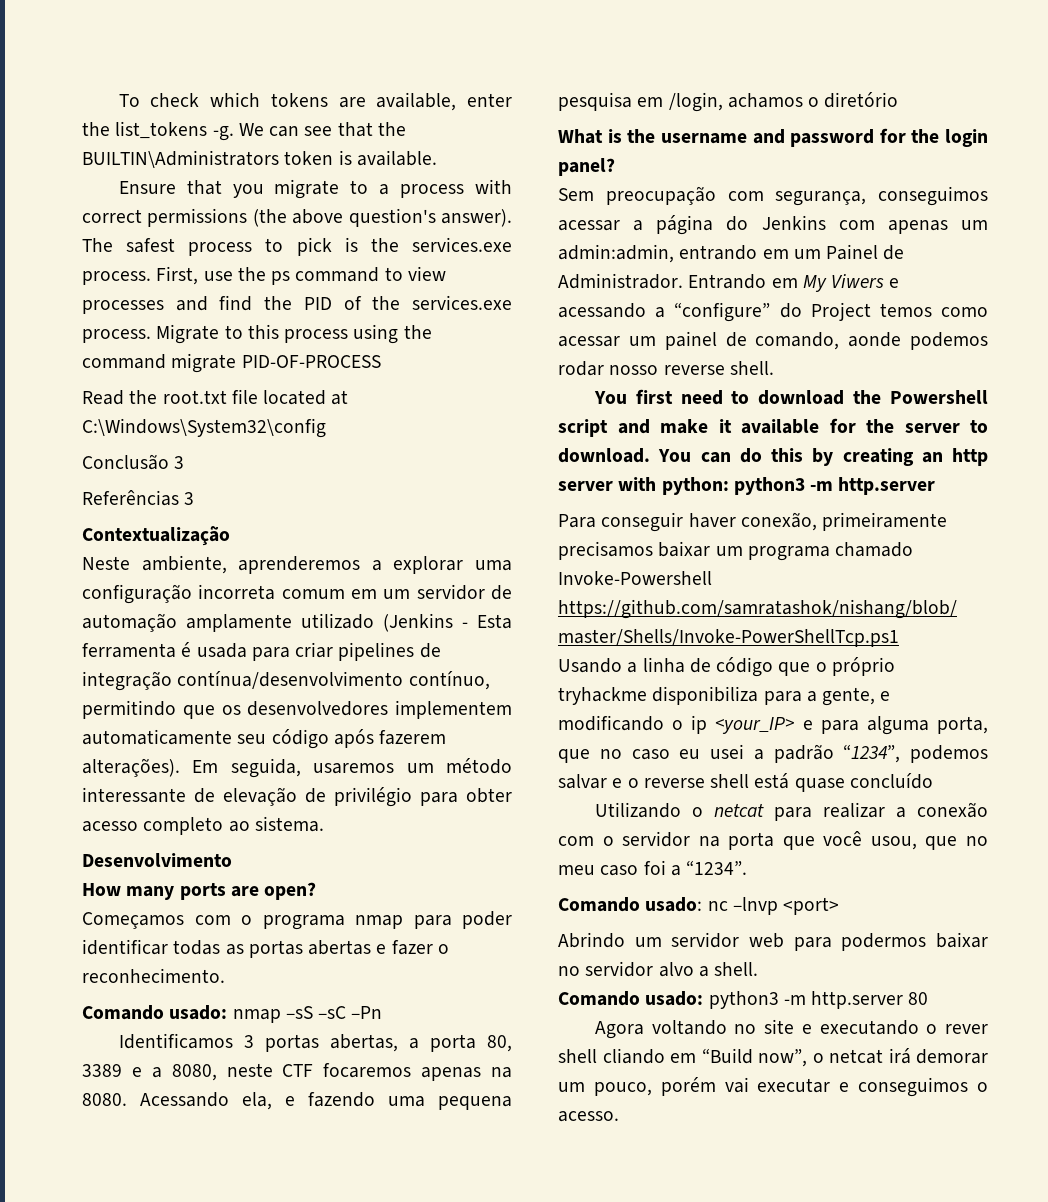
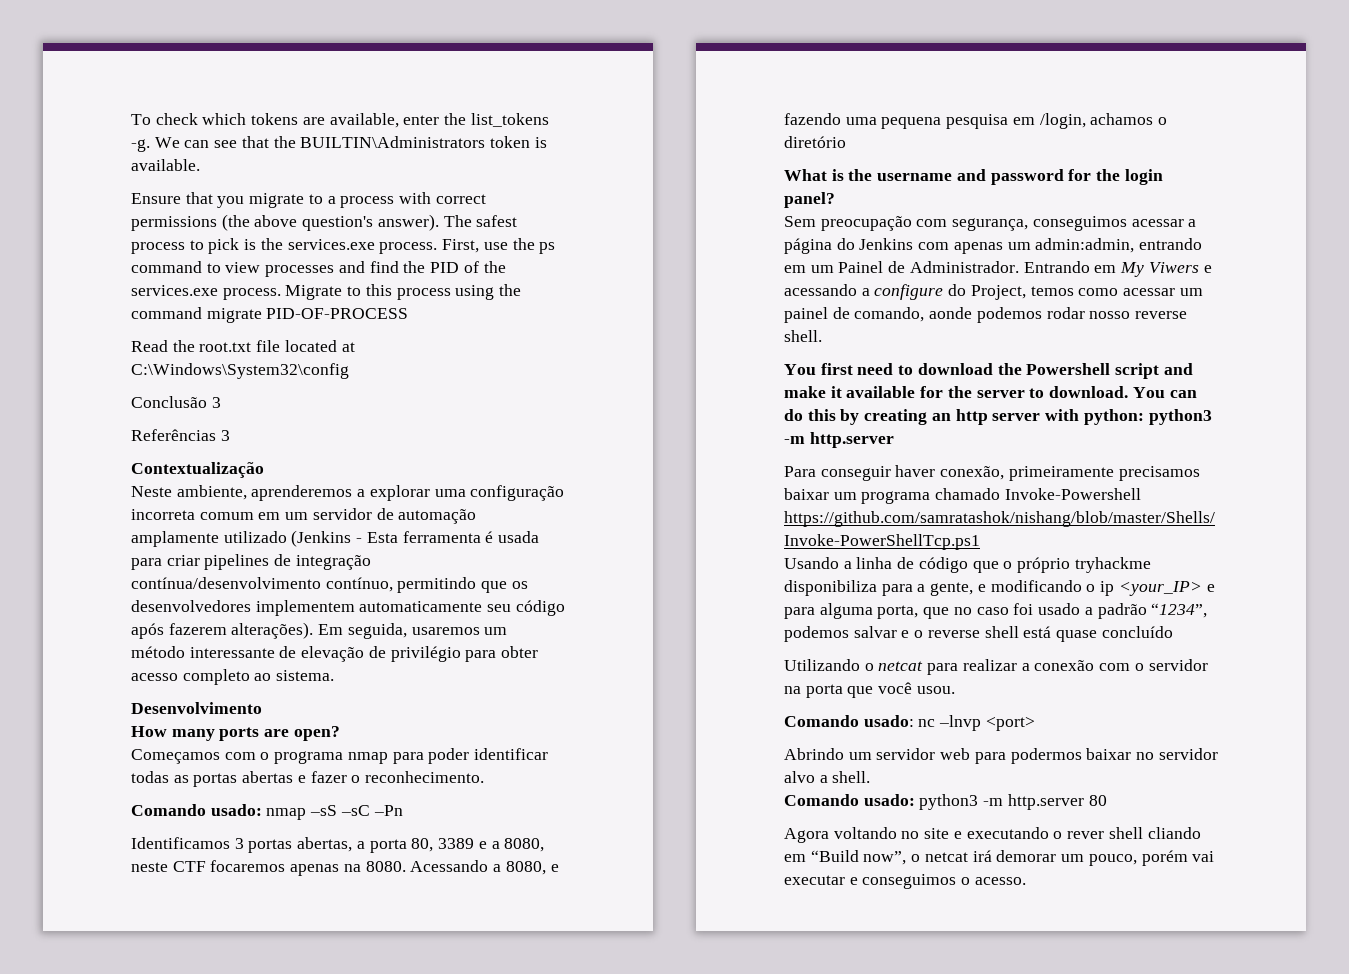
[242,1092,272,1110] ela, -> [493,861,546,875] a 8080,
[674,302,871,322] “configure” do Project -> [874,284,1026,300] configure do Project,
[679,744,744,759] eu usei -> [1013,603,1081,615] foi usado
[870,836,988,850] [558,860,748,876] usou, que no meu caso foi a “1234”. -> [916,686,955,694] usou.

